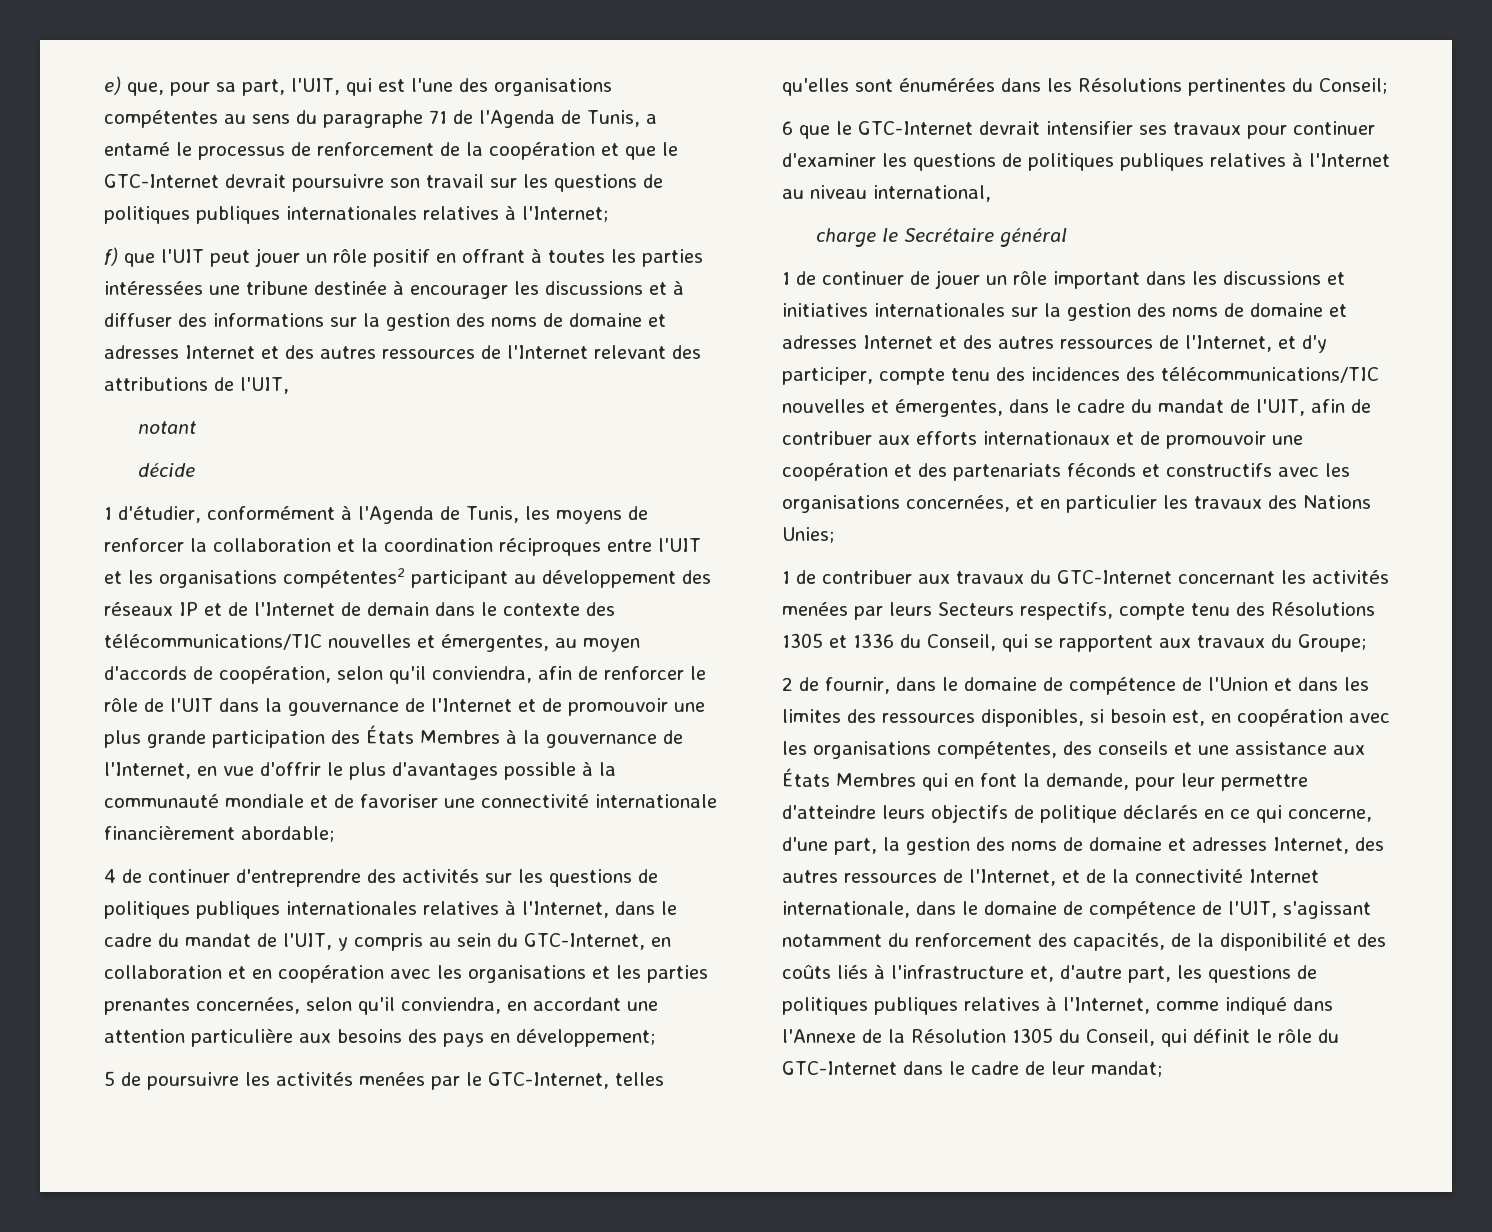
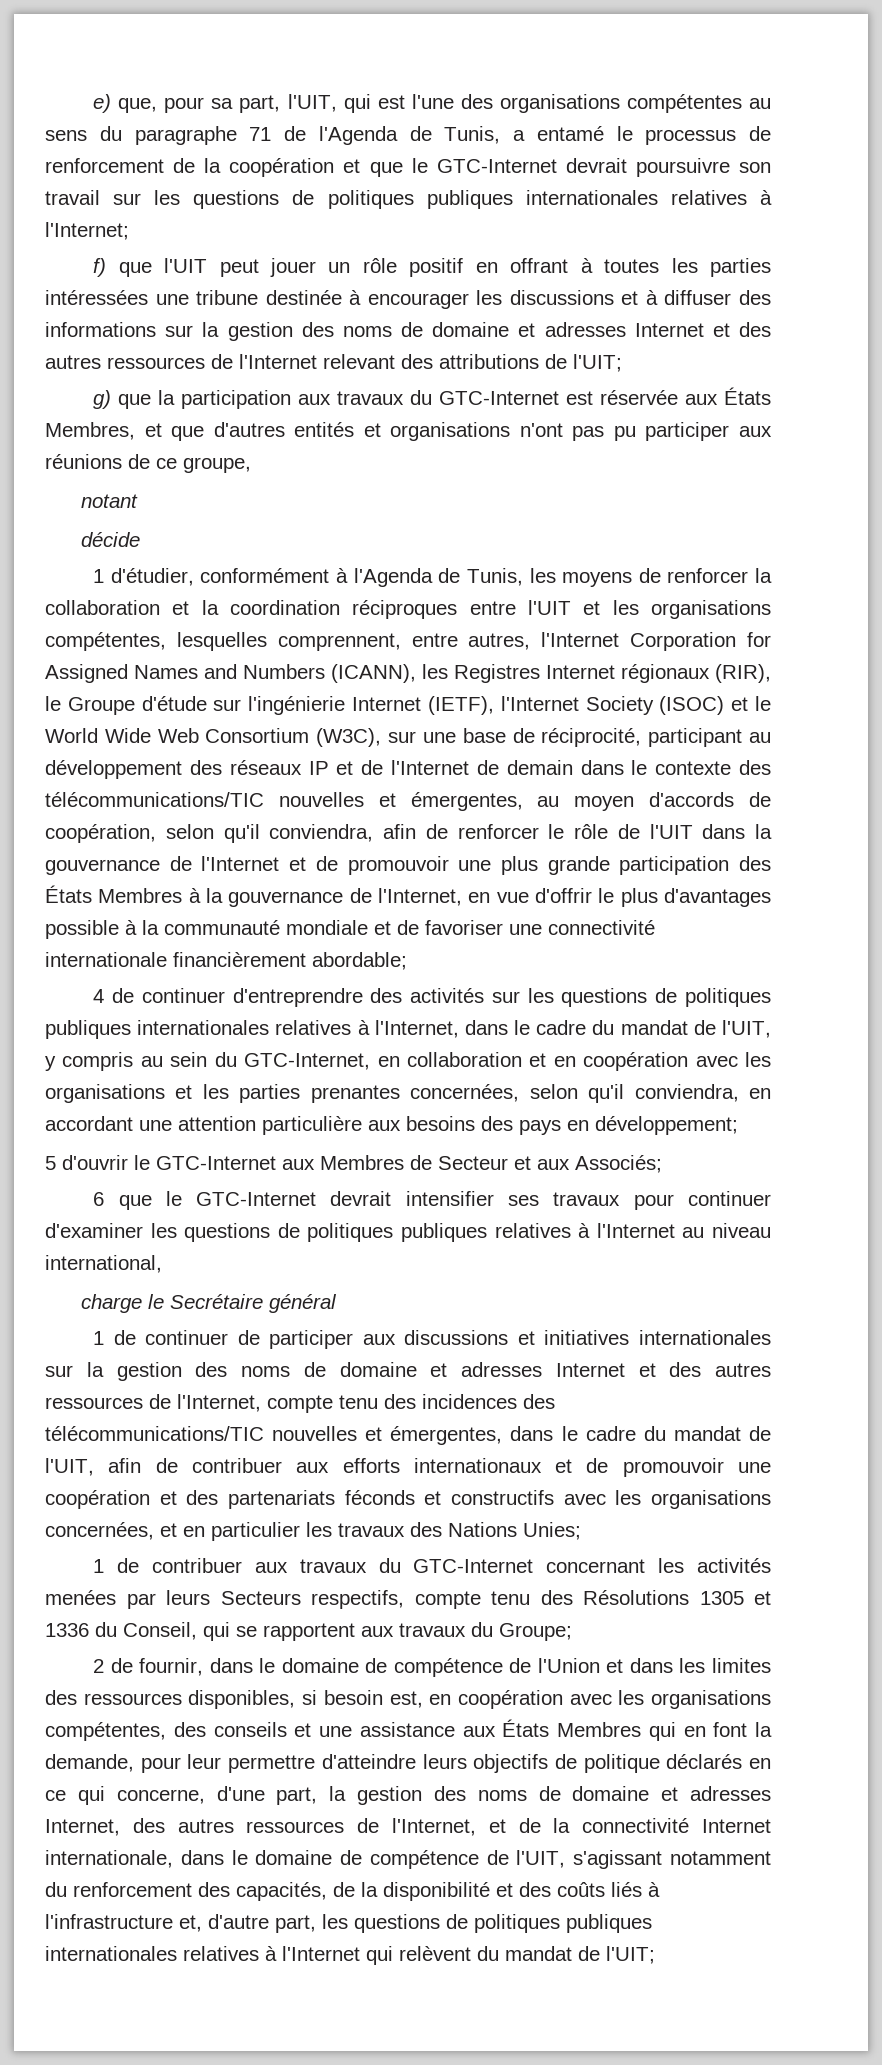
[240,377,289,394] l'UIT, -> [573,354,622,372] [93,387,772,409] [45,422,772,441] [45,454,251,473] l'UIT; // g) que la participation aux travaux du GTC-Internet est réservée aux États Membres, et que d'autres entités et organisations n'ont pas pu participer aux réunions de ce groupe,
[283,568,405,588] compétentes2 -> [45,632,771,651] [45,664,771,683] [45,696,772,715] [45,728,642,747] compétentes, lesquelles comprennent, entre autres, l'Internet Corporation for Assigned Names and Numbers (ICANN), les Registres Internet régionaux (RIR), le Groupe d'étude sur l'ingénierie Internet (IETF), l'Internet Society (ISOC) et le World Wide Web Consortium (W3C), sur une base de réciprocité,
[121,1072,664,1090] [782,78,1387,96] de poursuivre les activités menées par le GTC-Internet, telles qu'elles sont énumérées dans les Résolutions pertinentes du Conseil; -> [62,1155,662,1173] d'ouvrir le GTC-Internet aux Membres de Secteur et aux Associés;
[935,270,1217,289] jouer un rôle important dans les -> [269,1330,396,1349] participer aux
[1278,335,1327,353] [782,367,873,385] et d'y participer, -> (261, 1403) none
[964,997,1333,1015] [782,1028,1339,1047] [782,1061,1162,1077] relatives à l'Internet, comme indiqué dans l'Annexe de la Résolution 1305 du Conseil, qui définit le rôle du GTC-Internet dans le cadre de leur mandat; -> [45,1946,655,1965] internationales relatives à l'Internet qui relèvent du mandat de l'UIT;

